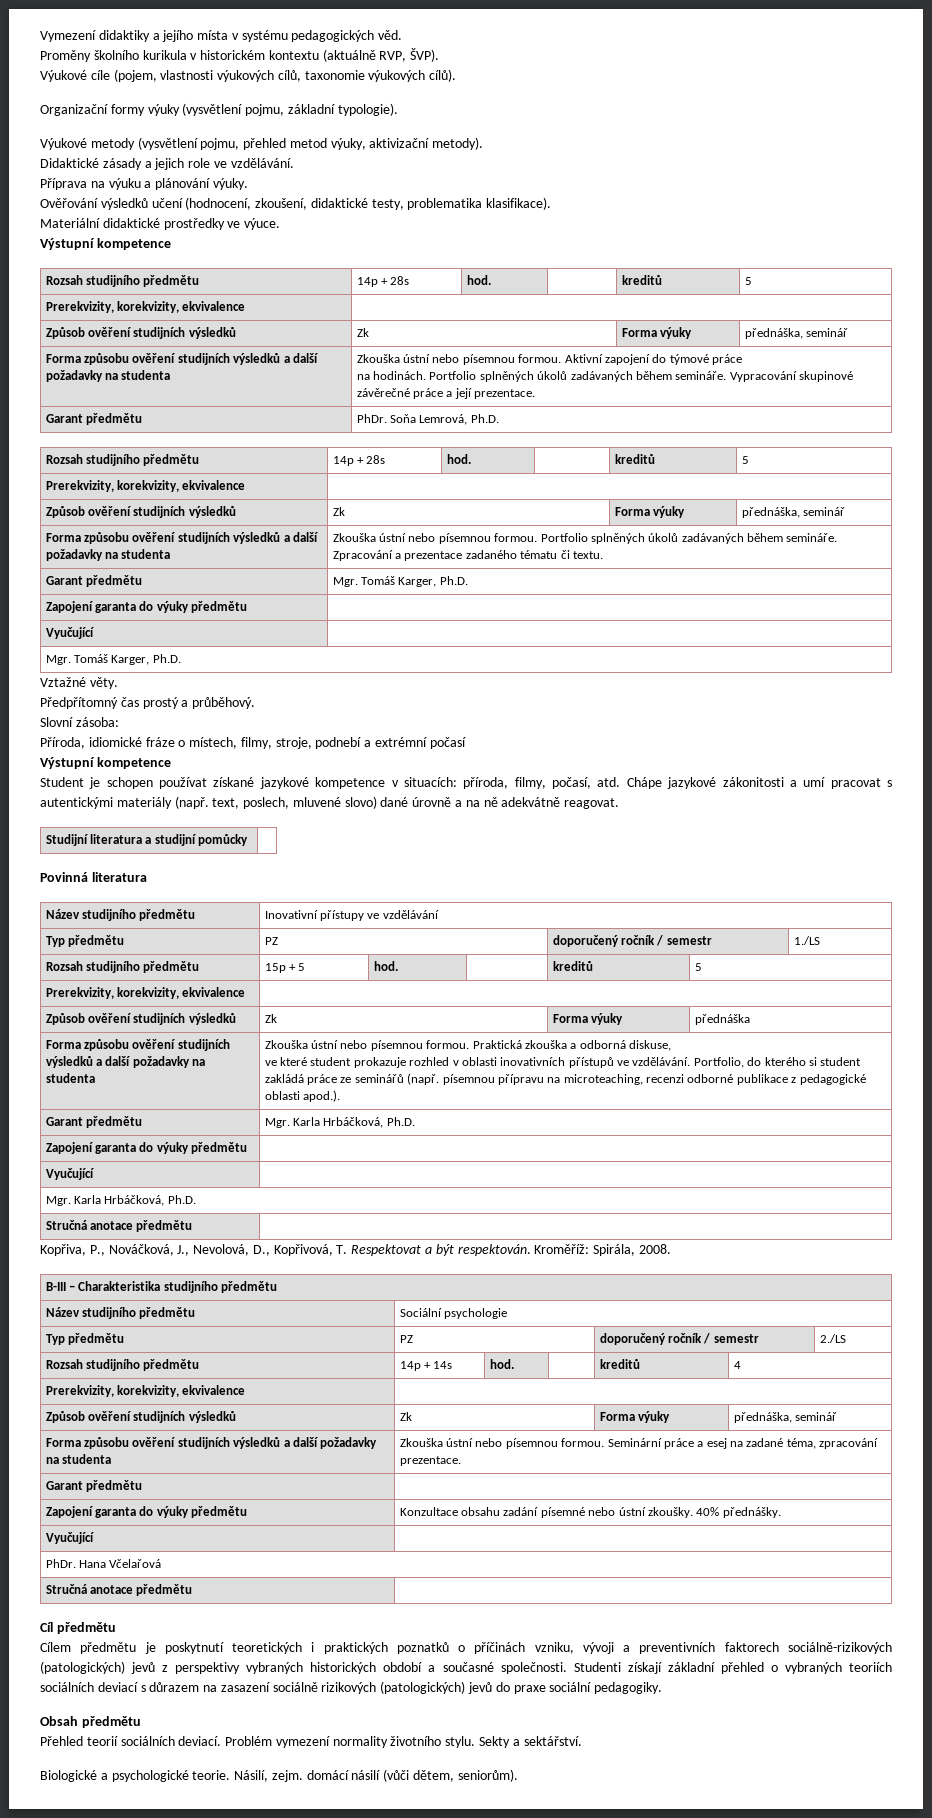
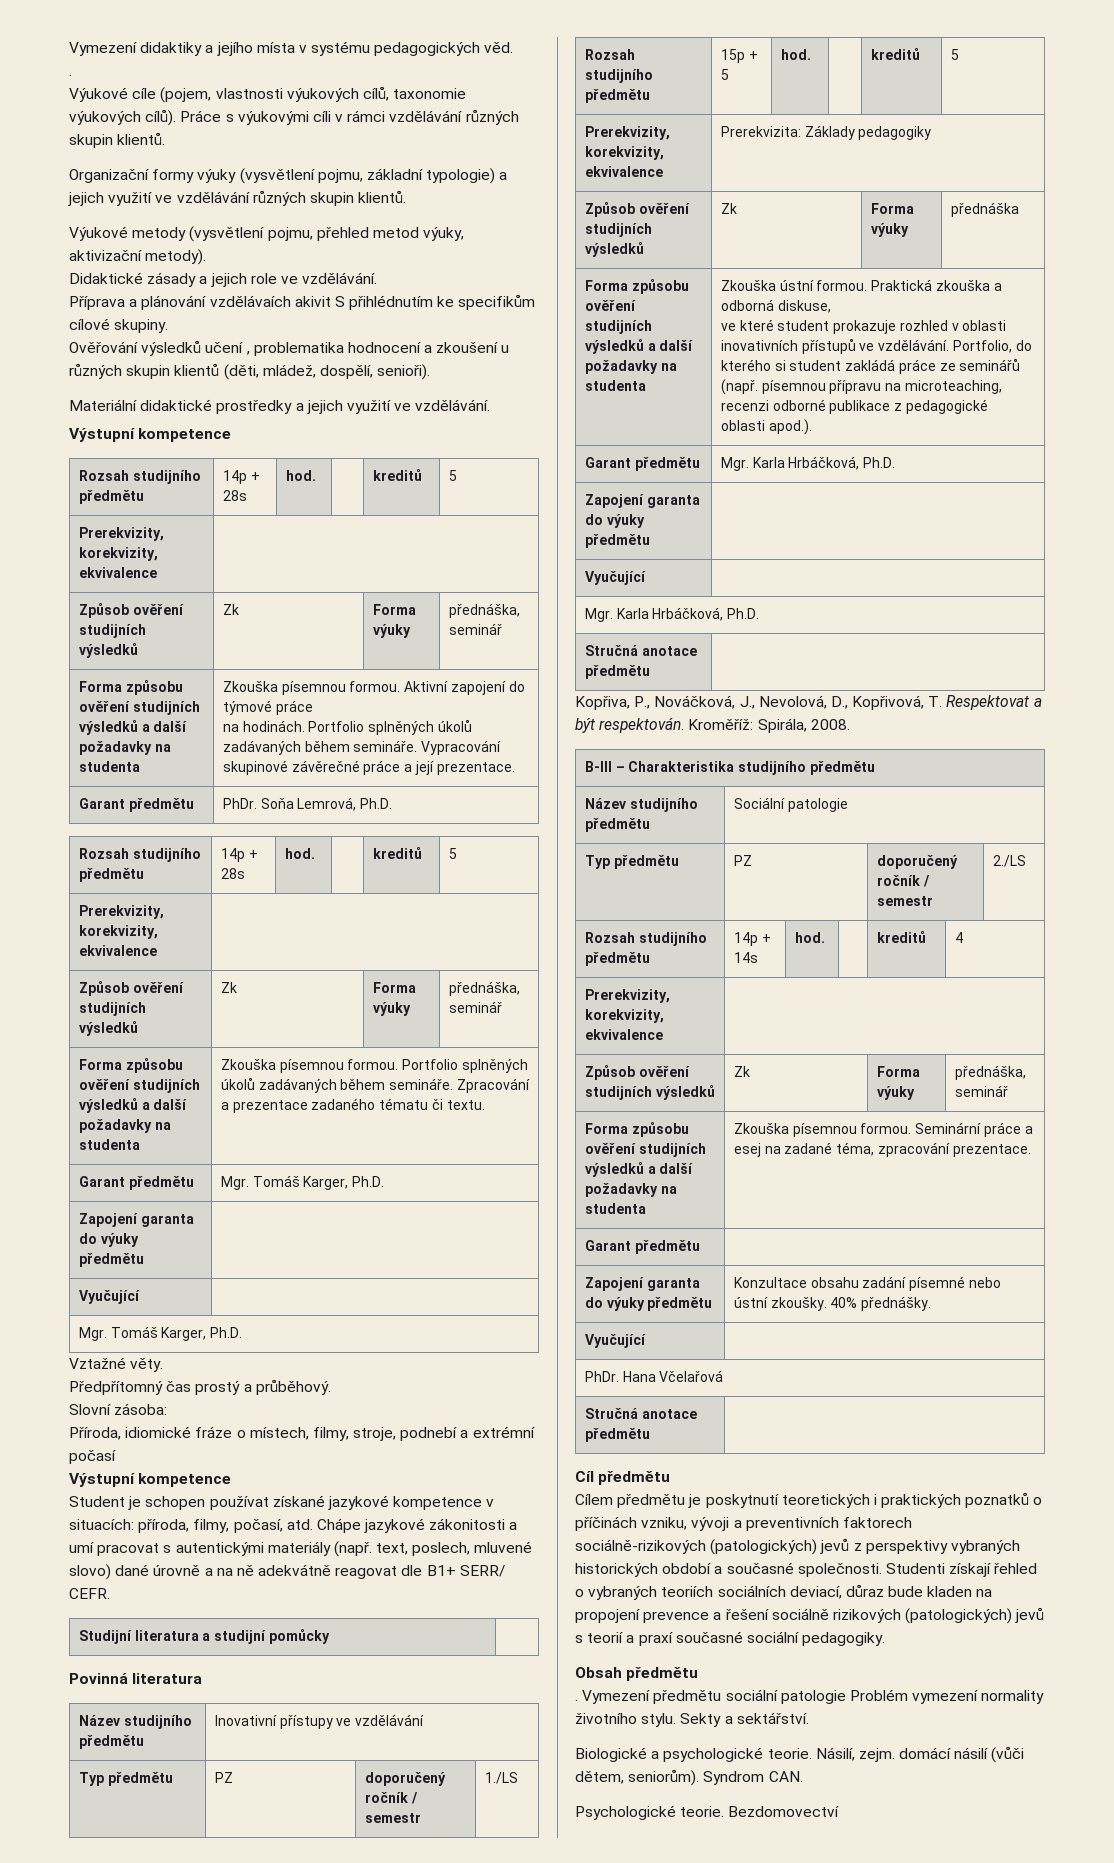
[40,48,440,62] Proměny školního kurikula v historickém kontextu (aktuálně RVP, ŠVP). -> [69,74,72,76] .
(457, 75) none -> [180,109,519,125] [69,132,166,148] Práce s výukovými cíli v rámci vzdělávání různých skupin klientů.
[337,103,398,116] typologie). -> [426,168,508,184] [68,190,407,206] typologie) a jejich využití ve vzdělávání různých skupin klientů.
[90,178,248,190] [40,197,552,210] [40,218,281,230] na výuku a plánování výuky. // Ověřování výsledků učení (hodnocení, zkoušení, didaktické testy, problematika klasifikace). // Materiální didaktické prostředky ve výuce. -> [129,294,536,310] [69,318,169,333] [69,340,510,356] [69,363,431,380] [69,399,491,414] a plánování vzdělávaích akivit S přihlédnutím ke specifikům cílové skupiny. // Ověřování výsledků učení , problematika hodnocení a zkoušení u různých skupin klientů (děti, mládež, dospělí, senioři). // Materiální didaktické prostředky a jejich využití ve vzdělávání.
[403,354,460,363] ústní nebo -> (278, 686) none
[379,533,436,542] ústní nebo -> (276, 1064) none
[564,798,620,809] reagovat. -> [335,1565,505,1579] [69,1588,110,1599] reagovat dle B1+ SERR/ CEFR.
(246, 992) none -> [720,125,932,140] Prerekvizita: Základy pedagogiky
[340,1040,423,1051] nebo písemnou -> (814, 285) none
[444,1308,508,1319] psychologie -> [787,798,848,812] patologie
[446,1438,503,1447] ústní nebo -> (789, 1128) none
[667,1662,764,1674] základní přehled -> [994,1563,1038,1574] řehled
[97,1681,546,1694] deviací s důrazem na zasazení sociálně rizikových (patologických) jevů do praxe -> [789,1584,993,1599] [575,1607,1045,1624] [575,1631,743,1646] deviací, důraz bude kladen na propojení prevence a řešení sociálně rizikových (patologických) jevů s teorií a praxí současné
[40,1736,222,1746] Přehled teorií sociálních deviací. -> [575,1689,846,1704] . Vymezení předmětu sociální patologie
(518, 1775) none -> [703,1771,803,1785] [575,1805,840,1820] Syndrom CAN. // Psychologické teorie. Bezdomovectví

